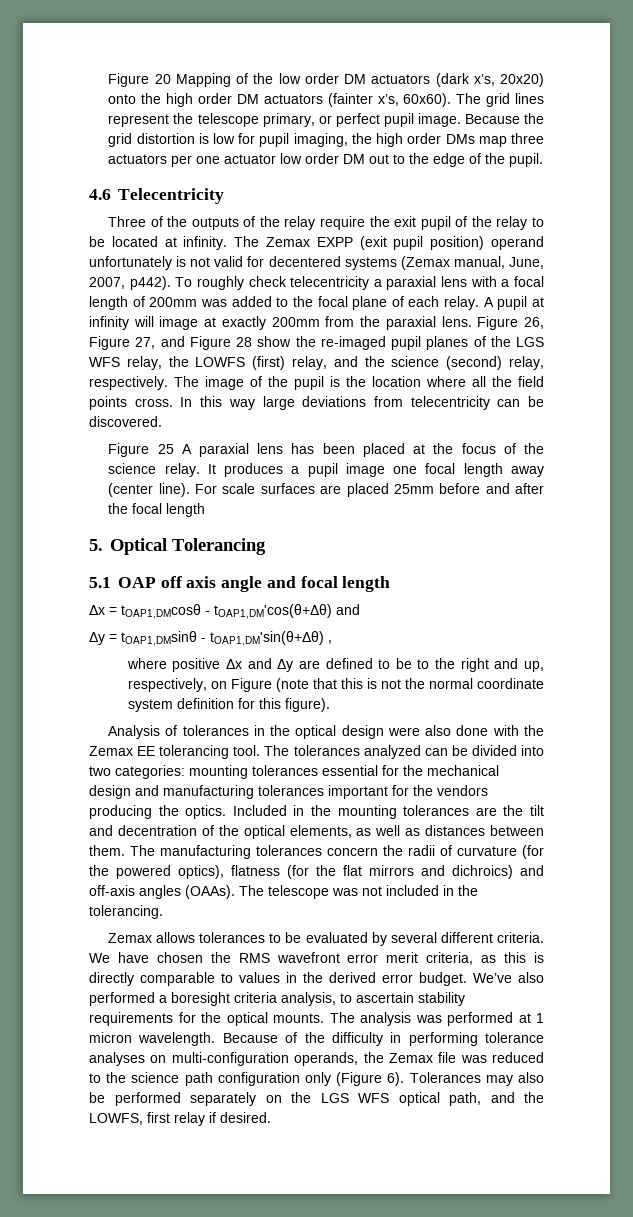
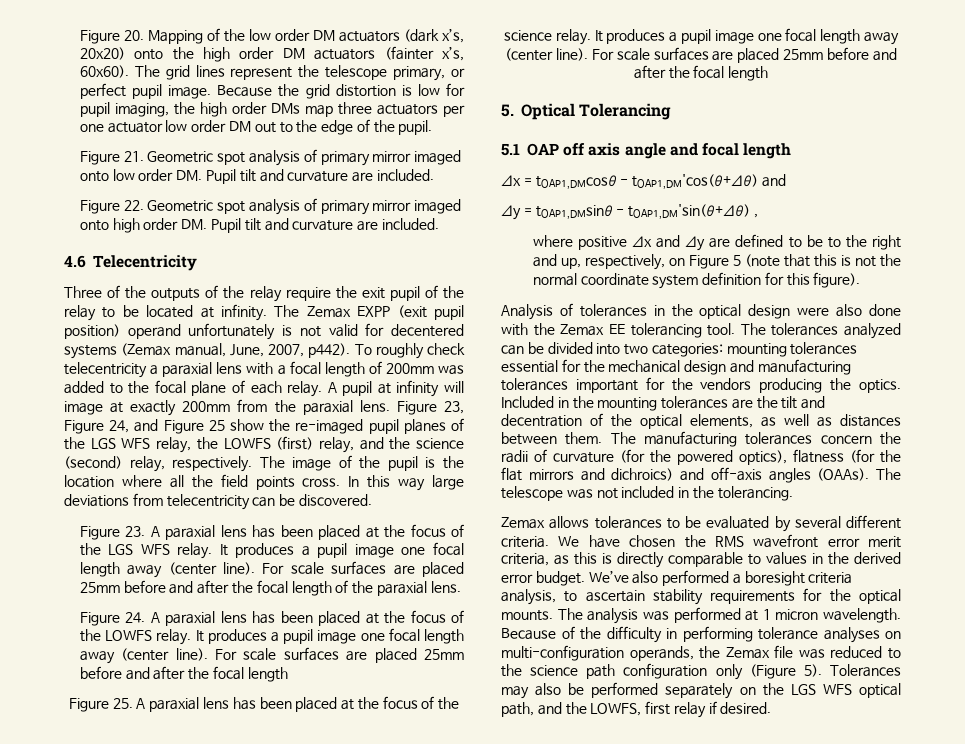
[108,73,171,87] Figure 20 -> [79,30,144,44] Figure 20.
(544, 160) none -> [79,149,462,166] [79,169,434,184] [79,198,462,215] [79,218,439,233] // Figure 21. Geometric spot analysis of primary mirror imaged onto low order DM. Pupil tilt and curvature are included. // Figure 22. Geometric spot analysis of primary mirror imaged onto high order DM. Pupil tilt and curvature are included.
[524,317,545,329] [89,336,156,350] 26, Figure 27, -> [443,401,464,414] [64,420,130,434] 23, Figure 24,
[236,337,252,347] 28 -> [208,420,225,431] 25
[157,444,174,454] 25 -> [125,524,464,540] [79,542,465,559] [79,561,465,578] [79,580,461,596] [79,610,464,626] [79,628,464,645] [79,647,465,664] [79,666,288,682] [68,698,133,712] 23. A paraxial lens has been placed at the focus of the LGS WFS relay. It produces a pupil image one focal length away (center line). For scale surfaces are placed 25mm before and after the focal length of the paraxial lens. // Figure 24. A paraxial lens has been placed at the focus of the LOWFS relay. It produces a pupil image one focal length away (center line). For scale surfaces are placed 25mm before and after the focal length // Figure 25.
(272, 685) none -> [732,255,741,266] 5
[387,1072,405,1086] 6). -> [803,664,822,677] 5).

